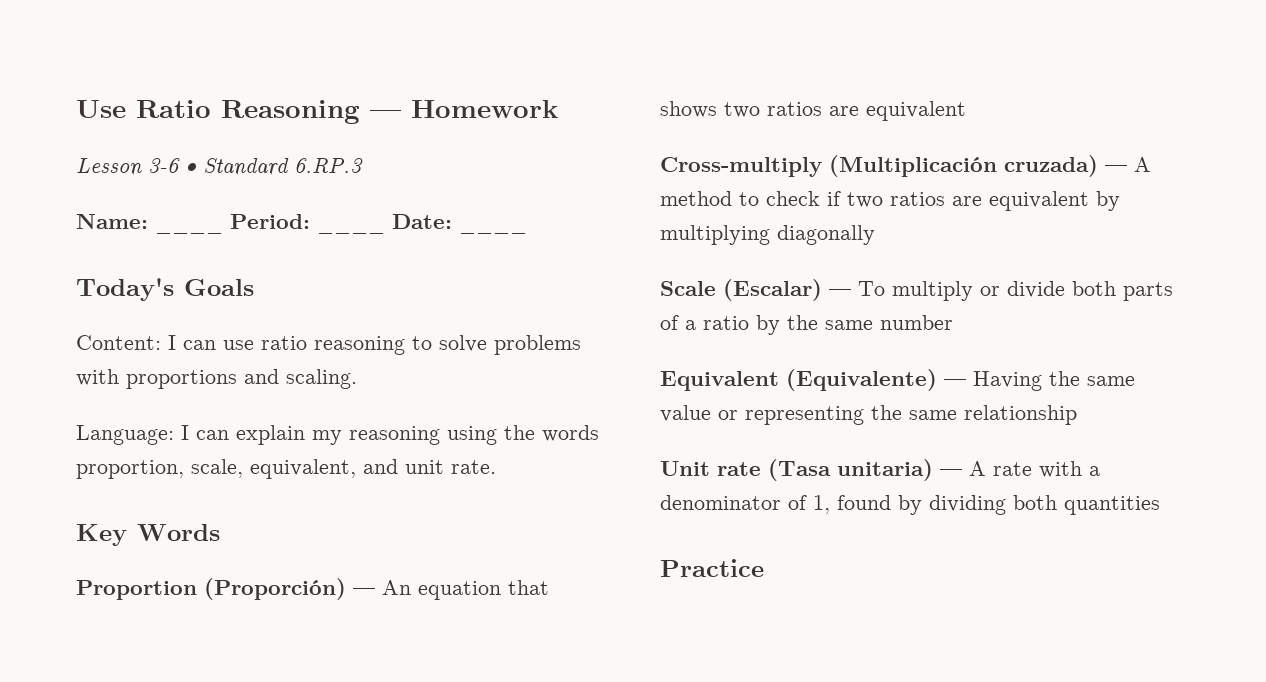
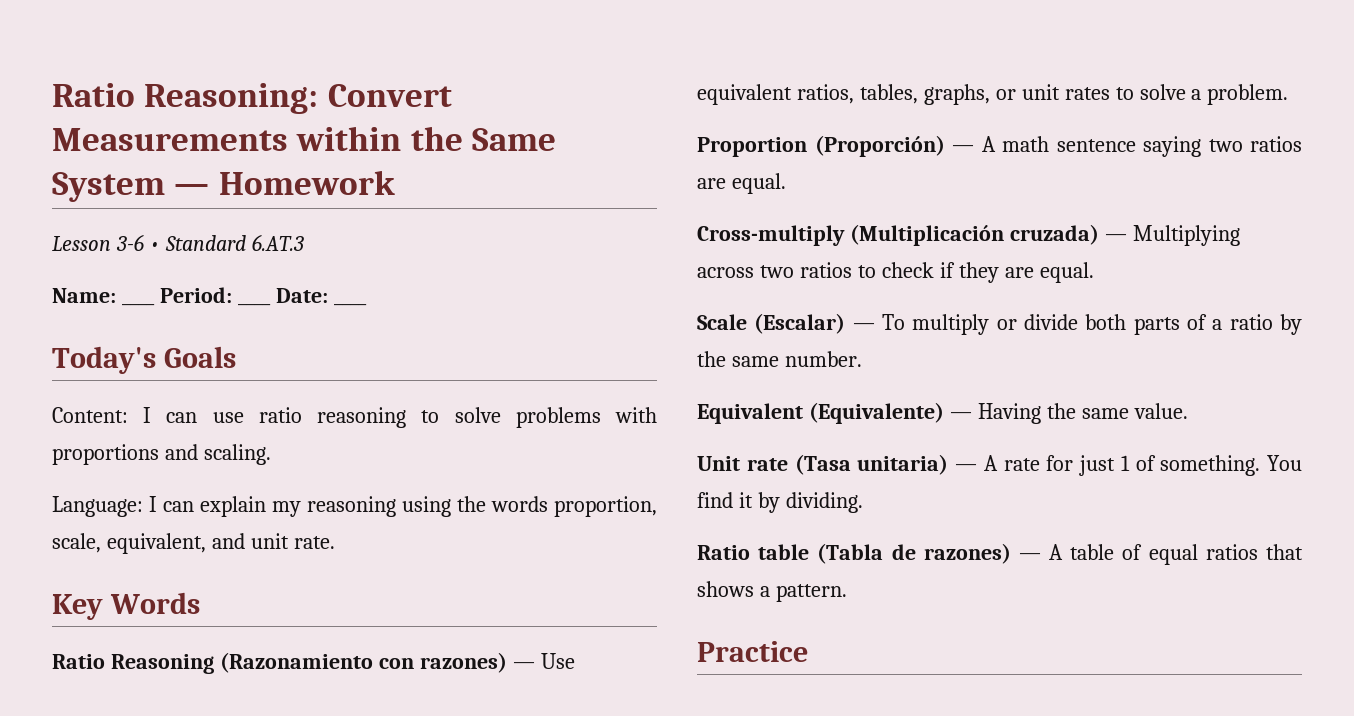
[76,100,360,124] Use Ratio Reasoning -> [52,83,452,114] [52,126,556,151] [52,172,165,202] Ratio Reasoning: Convert Measurements within the Same System
[294,158,363,173] 6.RP.3 -> [251,234,304,251] 6.AT.3
(220, 532) none -> [52,652,575,674] [697,84,1289,105] // Ratio Reasoning (Razonamiento con razones) — Use equivalent ratios, tables, graphs, or unit rates to solve a problem.
[382,580,549,600] [660,101,966,121] An equation that shows two ratios are equivalent -> [981,136,1302,157] [697,173,786,194] A math sentence saying two ratios are equal.
[1134,157,1151,172] [660,191,1120,211] [660,225,875,245] A method to check if two ratios are equivalent by multiplying diagonally -> [1132,225,1240,246] [697,262,1094,283] Multiplying across two ratios to check if they are equal.
[880,315,953,330] number -> [784,351,862,367] number.
[660,405,1077,425] value or representing the same relationship -> [1133,403,1188,419] value.
[1039,461,1100,478] [660,495,1160,515] with a denominator of 1, found by dividing both quantities -> [1046,455,1302,476] [697,492,863,513] [697,543,1303,565] [697,581,847,602] for just 1 of something. You find it by dividing. // Ratio table (Tabla de razones) — A table of equal ratios that shows a pattern.

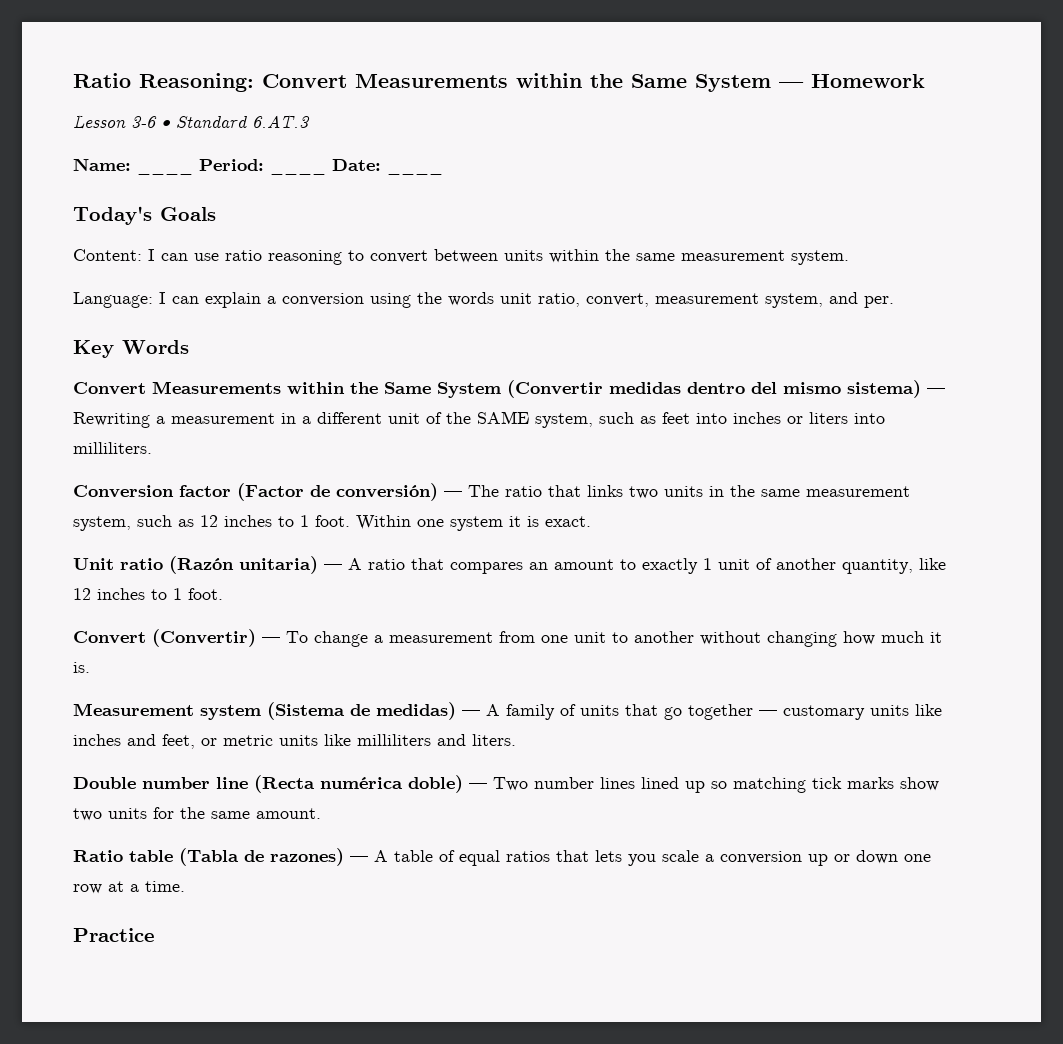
[454,407,657,428] [52,444,271,465] solve problems with proportions and scaling. -> [370,249,849,265] convert between units within the same measurement system.
[272,496,396,517] my reasoning -> [267,293,364,306] a conversion
[554,496,657,517] [52,533,335,554] [52,592,200,620] [52,652,575,674] [697,84,1289,105] [697,135,1302,157] [697,173,786,194] [697,224,1240,246] [697,262,1094,283] [697,313,1302,335] [697,351,862,367] [697,402,1188,424] proportion, scale, equivalent, and unit rate. // Key Words // Ratio Reasoning (Razonamiento con razones) — Use equivalent ratios, tables, graphs, or unit rates to solve a problem. // Proportion (Proporción) — A math sentence saying two ratios are equal. // Cross-multiply (Multiplicación cruzada) — Multiplying across two ratios to check if they are equal. // Scale (Escalar) — To multiply or divide both parts of a ratio by the same number. // Equivalent (Equivalente) — Having the same value. -> [500,292,894,308] [73,340,189,358] [73,380,945,398] [73,411,885,428] [73,442,152,454] [73,483,910,501] [73,515,591,531] unit ratio, convert, measurement system, and per. // Key Words // Convert Measurements within the Same System (Convertir medidas dentro del mismo sistema) — Rewriting a measurement in a different unit of the SAME system, such as feet into inches or liters into milliliters. // Conversion factor (Factor de conversión) — The ratio that links two units in the same measurement system, such as 12 inches to 1 foot. Within one system it is exact.
[746,454,851,475] rate (Tasa -> [120,556,234,574] ratio (Razón
[1003,455,1302,476] [697,492,863,513] rate for just 1 of something. You find it by dividing. -> [368,558,946,574] [73,588,223,600] [73,629,942,647] [73,662,90,673] [73,702,942,720] [73,734,516,749] [73,775,939,793] [73,807,321,821] ratio that compares an amount to exactly 1 unit of another quantity, like 12 inches to 1 foot. // Convert (Convertir) — To change a measurement from one unit to another without changing how much it is. // Measurement system (Sistema de medidas) — A family of units that go together — customary units like inches and feet, or metric units like milliliters and liters. // Double number line (Recta numérica doble) — Two number lines lined up so matching tick marks show two units for the same amount.
[697,581,847,602] shows a pattern. -> [595,850,931,866] [73,881,185,894] lets you scale a conversion up or down one row at a time.

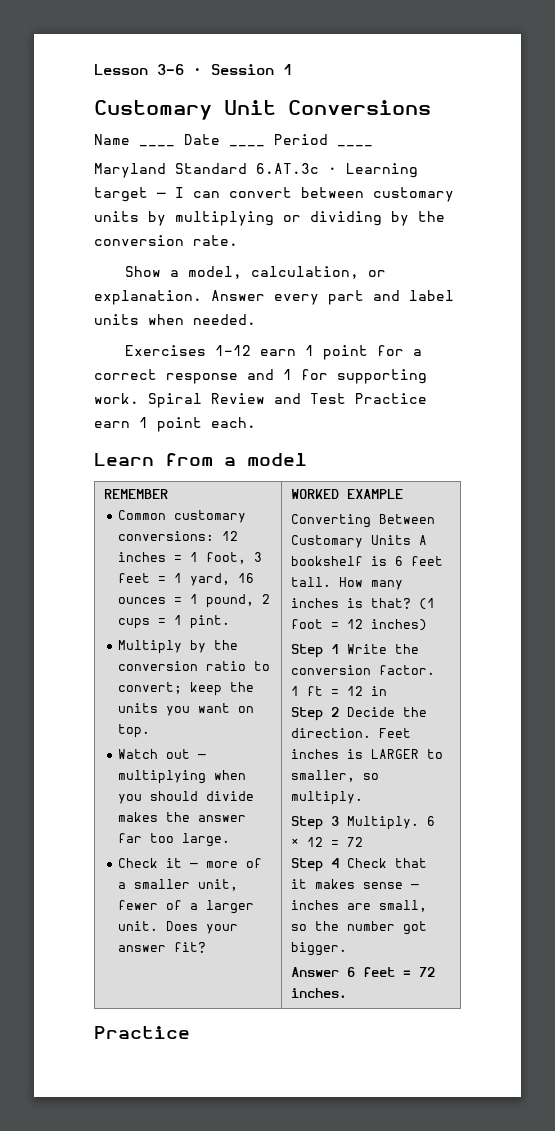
[73,73,925,92] [73,115,310,129] [73,158,131,171] [137,171,193,175] [199,159,264,171] [270,171,326,175] [332,159,381,171] [387,171,443,175] [73,206,216,225] [73,249,849,265] [73,292,894,308] [73,340,189,358] [73,380,945,398] [73,411,885,428] [73,442,152,454] [73,483,910,501] [73,515,591,531] [73,556,946,574] [73,588,223,600] [73,629,942,647] [73,662,90,673] [73,702,942,720] [73,734,516,749] [73,775,939,793] [73,807,321,821] [73,848,931,866] [73,881,185,894] Ratio Reasoning: Convert Measurements within the Same System — Homework // Lesson 3-6 • Standard 6.AT.3 // Name: ____ Period: ____ Date: ____ // Today's Goals // Content: I can use ratio reasoning to convert between units within the same measurement system. // Language: I can explain a conversion using the words unit ratio, convert, measurement system, and per. // Key Words // Convert Measurements within the Same System (Convertir medidas dentro del mismo sistema) — Rewriting a measurement in a different unit of the SAME system, such as feet into inches or liters into milliliters. // Conversion factor (Factor de conversión) — The ratio that links two units in the same measurement system, such as 12 inches to 1 foot. Within one system it is exact. // Unit ratio (Razón unitaria) — A ratio that compares an amount to exactly 1 unit of another quantity, like 12 inches to 1 foot. // Convert (Convertir) — To change a measurement from one unit to another without changing how much it is. // Measurement system (Sistema de medidas) — A family of units that go together — customary units like inches and feet, or metric units like milliliters and liters. // Double number line (Recta numérica doble) — Two number lines lined up so matching tick marks show two units for the same amount. // Ratio table (Tabla de razones) — A table of equal ratios that lets you scale a conversion up or down one row at a time. -> [94,64,292,75] [94,100,431,120] [94,134,130,145] [139,145,175,147] [184,134,220,145] [229,145,265,147] [274,134,328,145] [337,145,373,147] [94,163,418,178] [94,187,454,202] [94,211,445,226] [94,235,238,246] [124,266,386,279] [94,290,454,305] [94,314,256,325] [124,345,422,360] [94,369,427,384] [94,393,427,408] [94,417,256,432] [94,453,307,466] [104,489,169,499] [117,510,246,523] [117,531,238,541] [117,552,262,564] [117,573,254,586] [117,594,270,608] [117,615,230,629] [117,640,238,654] [117,661,270,671] [117,682,254,696] [117,703,254,716] [117,724,150,738] [117,749,206,759] [117,770,246,784] [117,791,254,804] [117,812,246,822] [117,833,230,847] [117,858,262,868] [117,879,238,891] [117,900,254,914] [117,921,238,934] [117,942,206,953] [291,489,404,499] [291,514,436,528] [291,535,428,548] [291,556,444,566] [291,577,404,590] [291,598,436,610] [291,619,428,631] [291,644,420,658] [291,665,436,675] [291,686,388,696] [291,707,428,721] [291,728,412,738] [291,749,444,759] [291,770,380,782] [291,791,364,805] [291,816,436,830] [291,837,364,847] [291,858,428,872] [291,879,420,889] [291,900,428,912] [291,921,428,935] [291,942,348,956] [291,967,436,977] [291,988,348,998] Lesson 3-6 · Session 1 // Customary Unit Conversions // Name ____ Date ____ Period ____ // Maryland Standard 6.AT.3c · Learning target — I can convert between customary units by multiplying or dividing by the conversion rate. // Show a model, calculation, or explanation. Answer every part and label units when needed. // Exercises 1–12 earn 1 point for a correct response and 1 for supporting work. Spiral Review and Test Practice earn 1 point each. // Learn from a model // REMEMBER // Common customary conversions: 12 inches = 1 foot, 3 feet = 1 yard, 16 ounces = 1 pound, 2 cups = 1 pint. // Multiply by the conversion ratio to convert; keep the units you want on top. // Watch out — multiplying when you should divide makes the answer far too large. // Check it — more of a smaller unit, fewer of a larger unit. Does your answer fit? | WORKED EXAMPLE // Converting Between Customary Units A bookshelf is 6 feet tall. How many inches is that? (1 foot = 12 inches) // Step 1 Write the conversion factor. 1 ft = 12 in // Step 2 Decide the direction. Feet inches is LARGER to smaller, so multiply. // Step 3 Multiply. 6 × 12 = 72 // Step 4 Check that it makes sense — inches are small, so the number got bigger. // Answer 6 feet = 72 inches.

